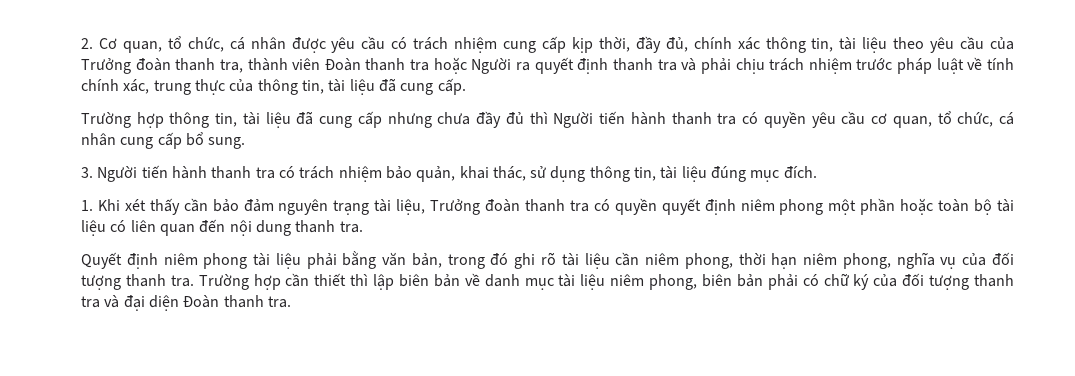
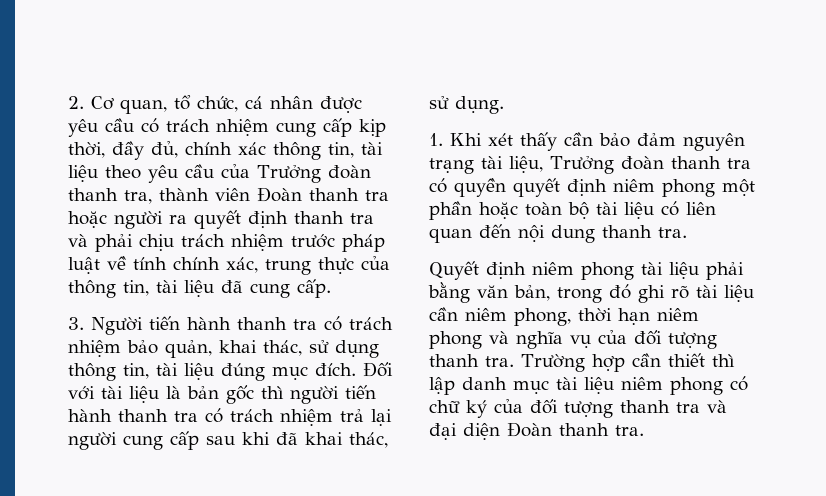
[471,58,512,74] Người -> [114,211,163,229] người
[81,111,1015,128] [81,132,246,149] // Trường hợp thông tin, tài liệu đã cung cấp nhưng chưa đầy đủ thì Người tiến hành thanh tra có quyền yêu cầu cơ quan, tổ chức, cá nhân cung cấp bổ sung. -> (331, 288) none
(817, 172) none -> [363,362,393,377] [68,385,376,404] [68,408,392,427] [68,431,388,450] [429,96,504,114] Đối với tài liệu là bản gốc thì người tiến hành thanh tra có trách nhiệm trả lại người cung cấp sau khi đã khai thác, sử dụng.
[842,253,891,269] phong, -> [429,331,509,349] phong và
[399,273,480,287] biên bản về -> (455, 386) none
[649,274,798,290] phong, biên bản phải -> [670,377,723,395] phong

